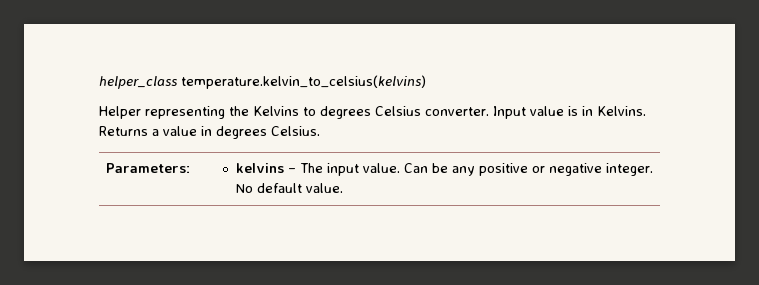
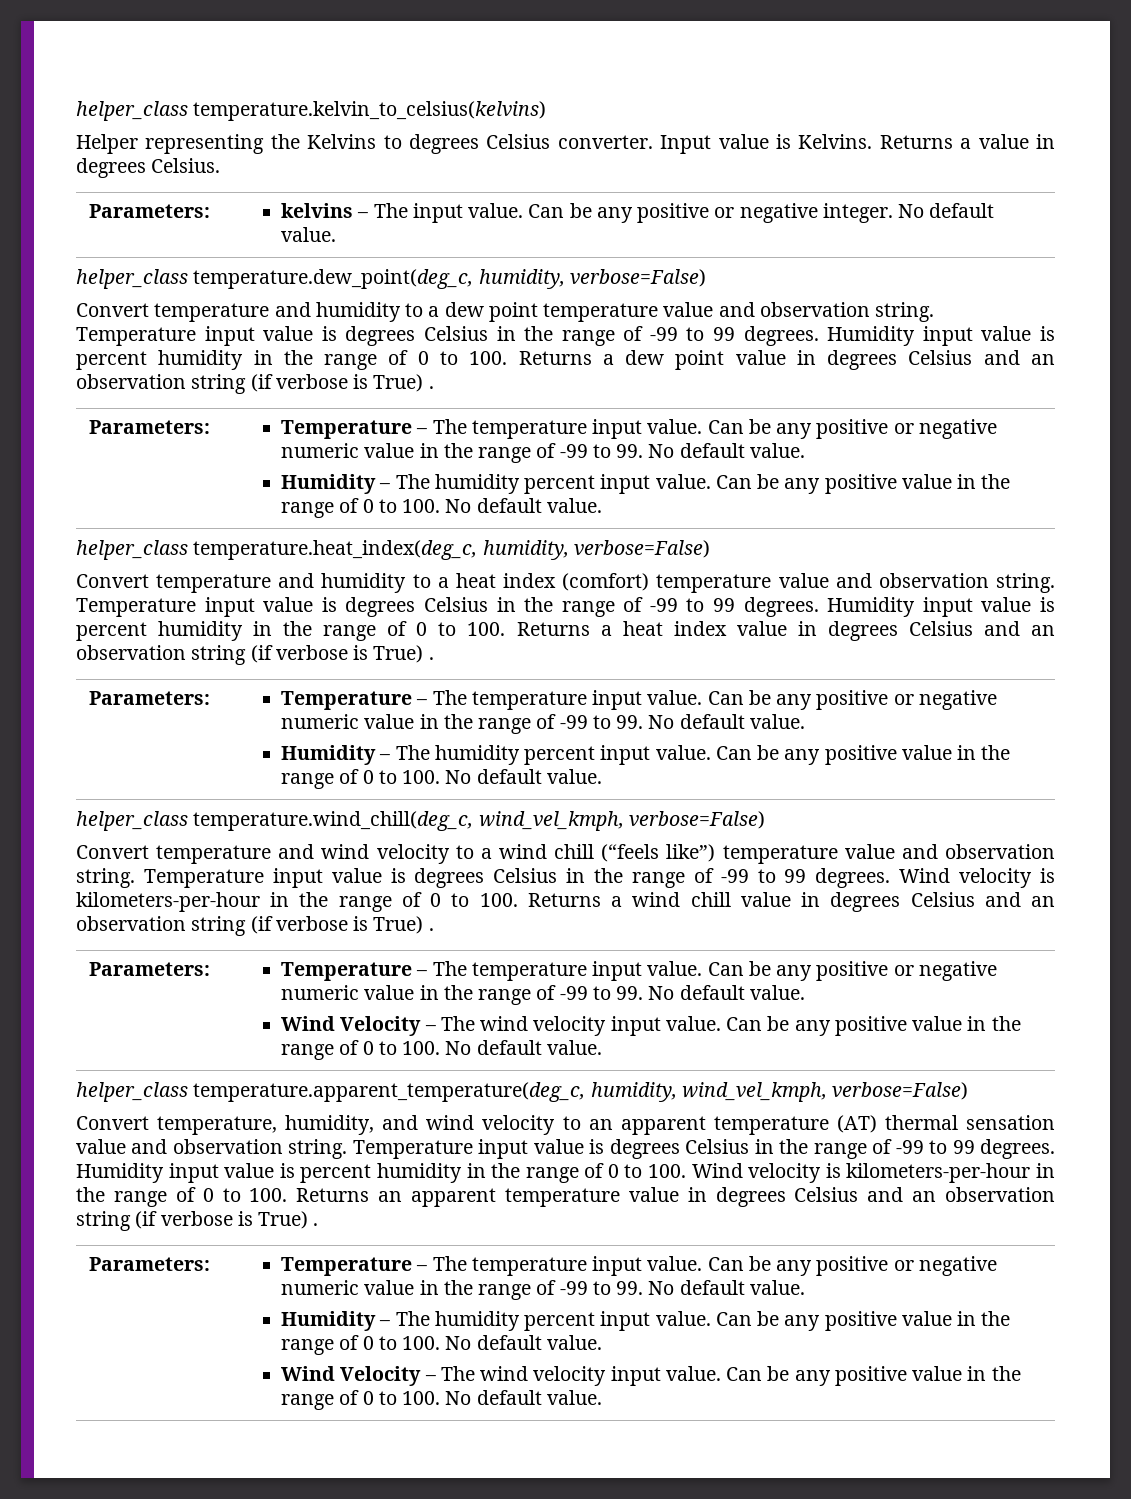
[582,106,593,116] in -> (791, 141) none
(344, 188) none -> [76,269,706,289] [76,302,935,322] [76,326,1055,346] [76,350,1056,370] [76,374,434,394] [89,420,211,434] [281,419,997,439] [281,443,805,463] [281,474,1011,494] [281,498,602,518] [76,540,710,560] [76,573,1055,593] [76,597,1055,617] [76,621,1055,641] [76,645,434,665] [89,691,211,705] [281,690,997,710] [281,714,805,734] [281,745,1011,765] [281,769,602,789] [76,811,765,831] [76,844,1055,864] [76,868,1055,888] [76,892,1056,912] [76,916,434,936] [89,962,211,976] [281,961,997,981] [281,985,805,1005] [281,1016,1021,1036] [281,1040,602,1060] [76,1082,969,1102] [76,1115,1055,1135] [76,1139,1056,1159] [76,1163,1056,1183] [76,1187,1055,1207] [76,1211,319,1231] [89,1257,211,1271] [281,1256,997,1276] [281,1280,805,1300] [281,1311,1011,1331] [281,1335,602,1355] [281,1366,1021,1386] [281,1390,602,1410] // helper_class temperature.dew_point(deg_c, humidity, verbose=False) // Convert temperature and humidity to a dew point temperature value and observation string. Temperature input value is degrees Celsius in the range of -99 to 99 degrees. Humidity input value is percent humidity in the range of 0 to 100. Returns a dew point value in degrees Celsius and an observation string (if verbose is True) . // Parameters: | Temperature – The temperature input value. Can be any positive or negative numeric value in the range of -99 to 99. No default value. // Humidity – The humidity percent input value. Can be any positive value in the range of 0 to 100. No default value. // helper_class temperature.heat_index(deg_c, humidity, verbose=False) // Convert temperature and humidity to a heat index (comfort) temperature value and observation string. Temperature input value is degrees Celsius in the range of -99 to 99 degrees. Humidity input value is percent humidity in the range of 0 to 100. Returns a heat index value in degrees Celsius and an observation string (if verbose is True) . // Parameters: | Temperature – The temperature input value. Can be any positive or negative numeric value in the range of -99 to 99. No default value. // Humidity – The humidity percent input value. Can be any positive value in the range of 0 to 100. No default value. // helper_class temperature.wind_chill(deg_c, wind_vel_kmph, verbose=False) // Convert temperature and wind velocity to a wind chill (“feels like”) temperature value and observation string. Temperature input value is degrees Celsius in the range of -99 to 99 degrees. Wind velocity is kilometers-per-hour in the range of 0 to 100. Returns a wind chill value in degrees Celsius and an observation string (if verbose is True) . // Parameters: | Temperature – The temperature input value. Can be any positive or negative numeric value in the range of -99 to 99. No default value. // Wind Velocity – The wind velocity input value. Can be any positive value in the range of 0 to 100. No default value. // helper_class temperature.apparent_temperature(deg_c, humidity, wind_vel_kmph, verbose=False) // Convert temperature, humidity, and wind velocity to an apparent temperature (AT) thermal sensation value and observation string. Temperature input value is degrees Celsius in the range of -99 to 99 degrees. Humidity input value is percent humidity in the range of 0 to 100. Wind velocity is kilometers-per-hour in the range of 0 to 100. Returns an apparent temperature value in degrees Celsius and an observation string (if verbose is True) . // Parameters: | Temperature – The temperature input value. Can be any positive or negative numeric value in the range of -99 to 99. No default value. // Humidity – The humidity percent input value. Can be any positive value in the range of 0 to 100. No default value. // Wind Velocity – The wind velocity input value. Can be any positive value in the range of 0 to 100. No default value.

